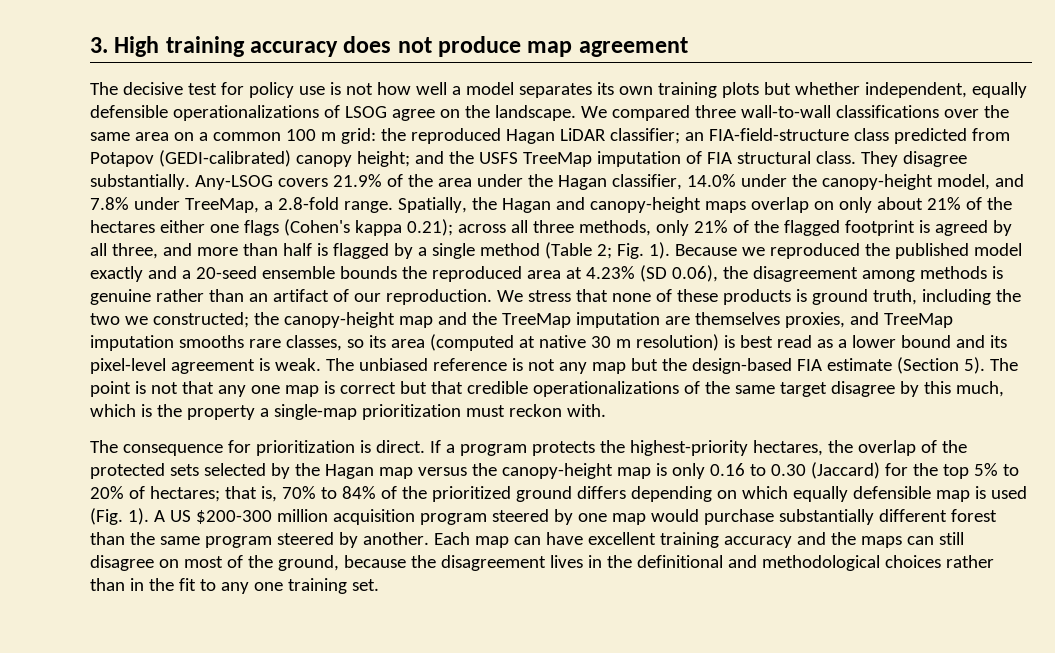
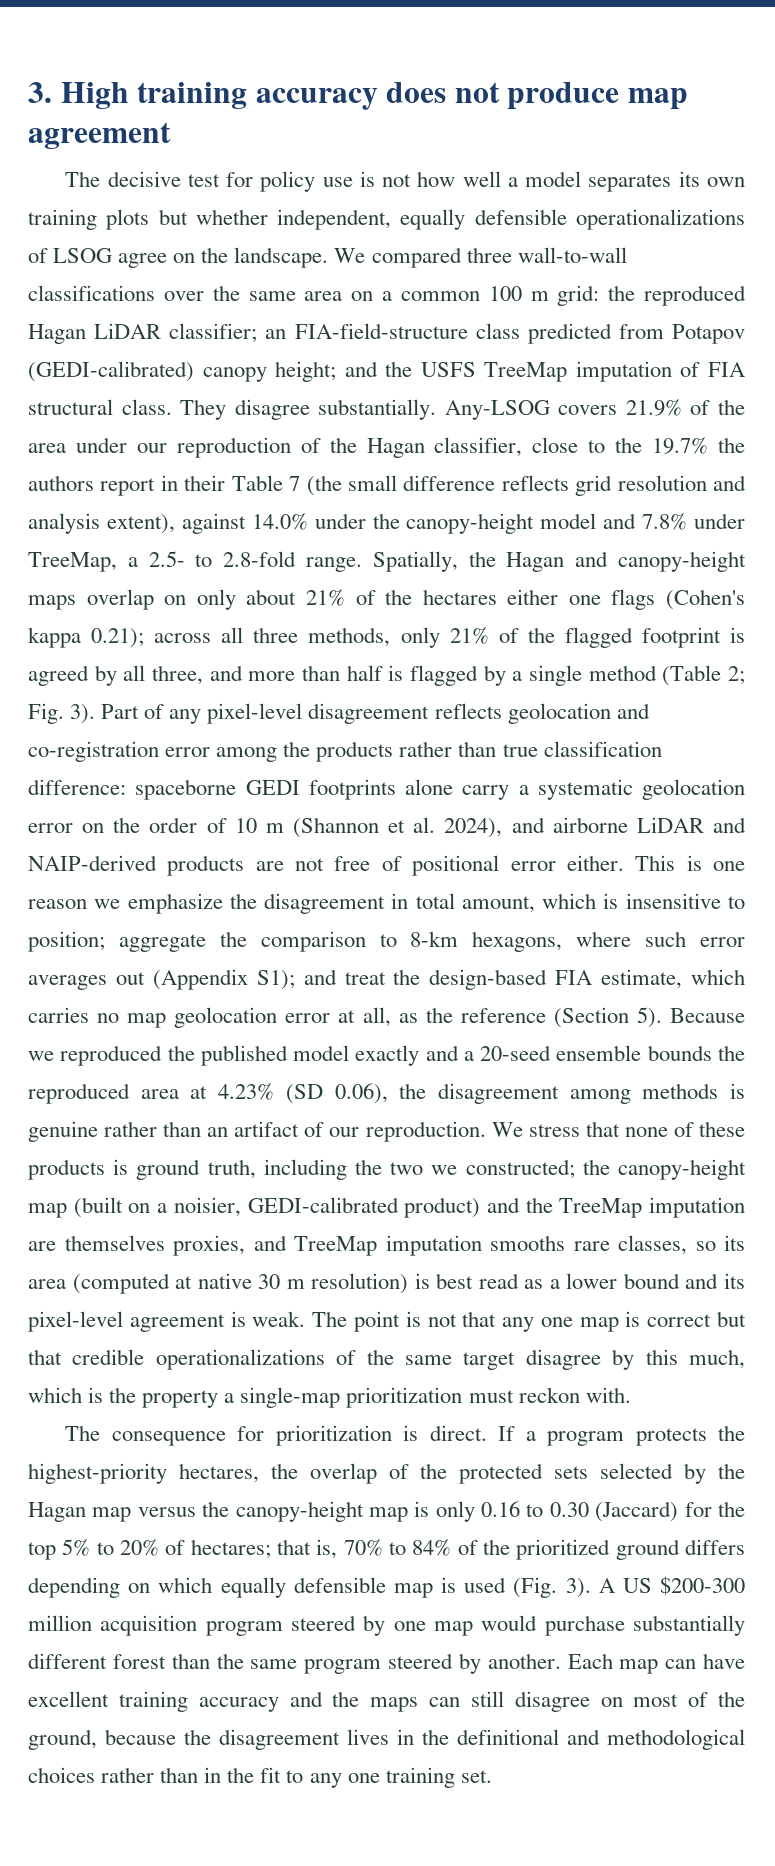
[527,174,682,190] the Hagan classifier, -> [136,437,745,458] [28,475,746,496] [28,513,246,534] our reproduction of the Hagan classifier, close to the 19.7% the authors report in their Table 7 (the small difference reflects grid resolution and analysis extent), against
[936,174,990,190] model, -> [540,513,597,529] model
(273, 205) none -> [148,551,213,567] 2.5- to
[648,242,670,259] 1). -> [70,703,650,724] [28,741,662,762] [28,779,745,800] [28,817,746,838] [28,855,746,876] [28,893,745,914] [28,931,745,952] [28,969,745,990] [28,1007,662,1028] 3). Part of any pixel-level disagreement reflects geolocation and co-registration error among the products rather than true classification difference: spaceborne GEDI footprints alone carry a systematic geolocation error on the order of 10 m (Shannon et al. 2024), and airborne LiDAR and NAIP-derived products are not free of positional error either. This is one reason we emphasize the disagreement in total amount, which is insensitive to position; aggregate the comparison to 8-km hexagons, where such error averages out (Appendix S1); and treat the design-based FIA estimate, which carries no map geolocation error at all, as the reference (Section 5).
(433, 322) none -> [73,1197,481,1218] (built on a noisier, GEDI-calibrated product)
[358,357,1018,374] unbiased reference is not any map but the design-based FIA estimate (Section 5). The -> (348, 1319) none
[127,508,149,525] 1). -> [565,1578,591,1598] 3).

